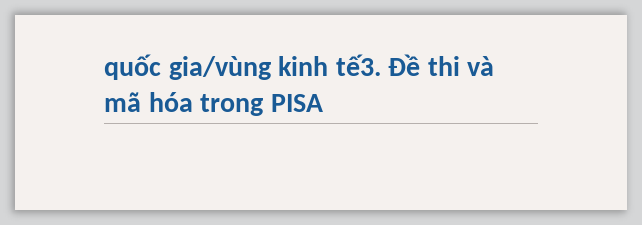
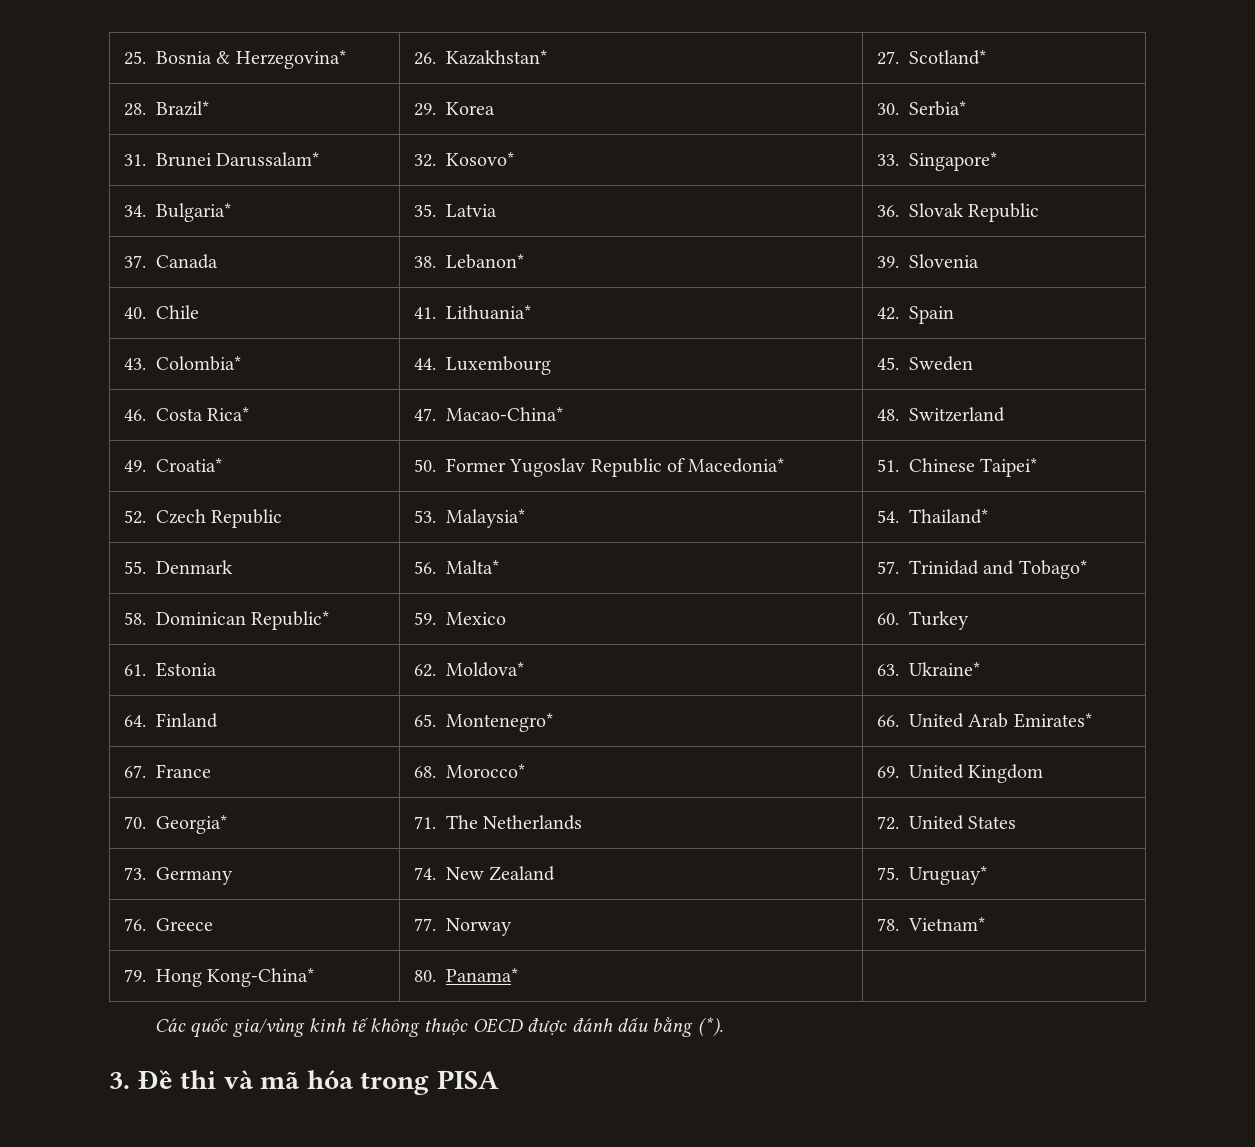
[104,54,381,80] quốc gia/vùng kinh tế3. -> [123,50,346,69] [413,50,547,65] [876,50,986,65] [123,101,209,116] [413,102,495,116] [876,101,966,116] [123,152,320,167] [413,152,514,167] [876,152,997,171] [123,203,231,222] [413,204,497,217] [876,203,1040,222] [123,254,218,269] [413,254,524,269] [876,254,979,268] [123,305,199,319] [413,305,531,320] [876,306,954,324] [123,356,241,371] [413,356,551,375] [876,356,973,371] [123,407,250,421] [413,407,563,421] [876,407,1005,422] [123,458,222,472] [413,458,785,477] [876,458,1038,477] [123,509,283,528] [413,509,525,528] [876,509,988,524] [123,560,233,574] [413,560,499,574] [876,560,1087,579] [123,611,330,630] [413,612,506,625] [876,611,969,630] [123,662,217,677] [413,662,524,677] [876,662,980,676] [123,713,218,728] [413,713,553,732] [876,713,1092,728] [123,764,211,778] [413,764,525,778] [876,764,1044,783] [123,815,227,834] [413,815,583,830] [876,815,1017,830] [123,867,233,885] [413,866,556,881] [876,866,987,885] [123,918,213,931] [413,918,512,936] [876,917,985,931] [123,968,315,987] [413,968,518,982] [155,1016,723,1038] [109,1072,130,1089] 25. Bosnia & Herzegovina* | 26. Kazakhstan* | 27. Scotland* // 28. Brazil* | 29. Korea | 30. Serbia* // 31. Brunei Darussalam* | 32. Kosovo* | 33. Singapore* // 34. Bulgaria* | 35. Latvia | 36. Slovak Republic // 37. Canada | 38. Lebanon* | 39. Slovenia // 40. Chile | 41. Lithuania* | 42. Spain // 43. Colombia* | 44. Luxembourg | 45. Sweden // 46. Costa Rica* | 47. Macao-China* | 48. Switzerland // 49. Croatia* | 50. Former Yugoslav Republic of Macedonia* | 51. Chinese Taipei* // 52. Czech Republic | 53. Malaysia* | 54. Thailand* // 55. Denmark | 56. Malta* | 57. Trinidad and Tobago* // 58. Dominican Republic* | 59. Mexico | 60. Turkey // 61. Estonia | 62. Moldova* | 63. Ukraine* // 64. Finland | 65. Montenegro* | 66. United Arab Emirates* // 67. France | 68. Morocco* | 69. United Kingdom // 70. Georgia* | 71. The Netherlands | 72. United States // 73. Germany | 74. New Zealand | 75. Uruguay* // 76. Greece | 77. Norway | 78. Vietnam* // 79. Hong Kong-China* | 80. Panama* | // Các quốc gia/vùng kinh tế không thuộc OECD được đánh dấu bằng (*). // 3.

